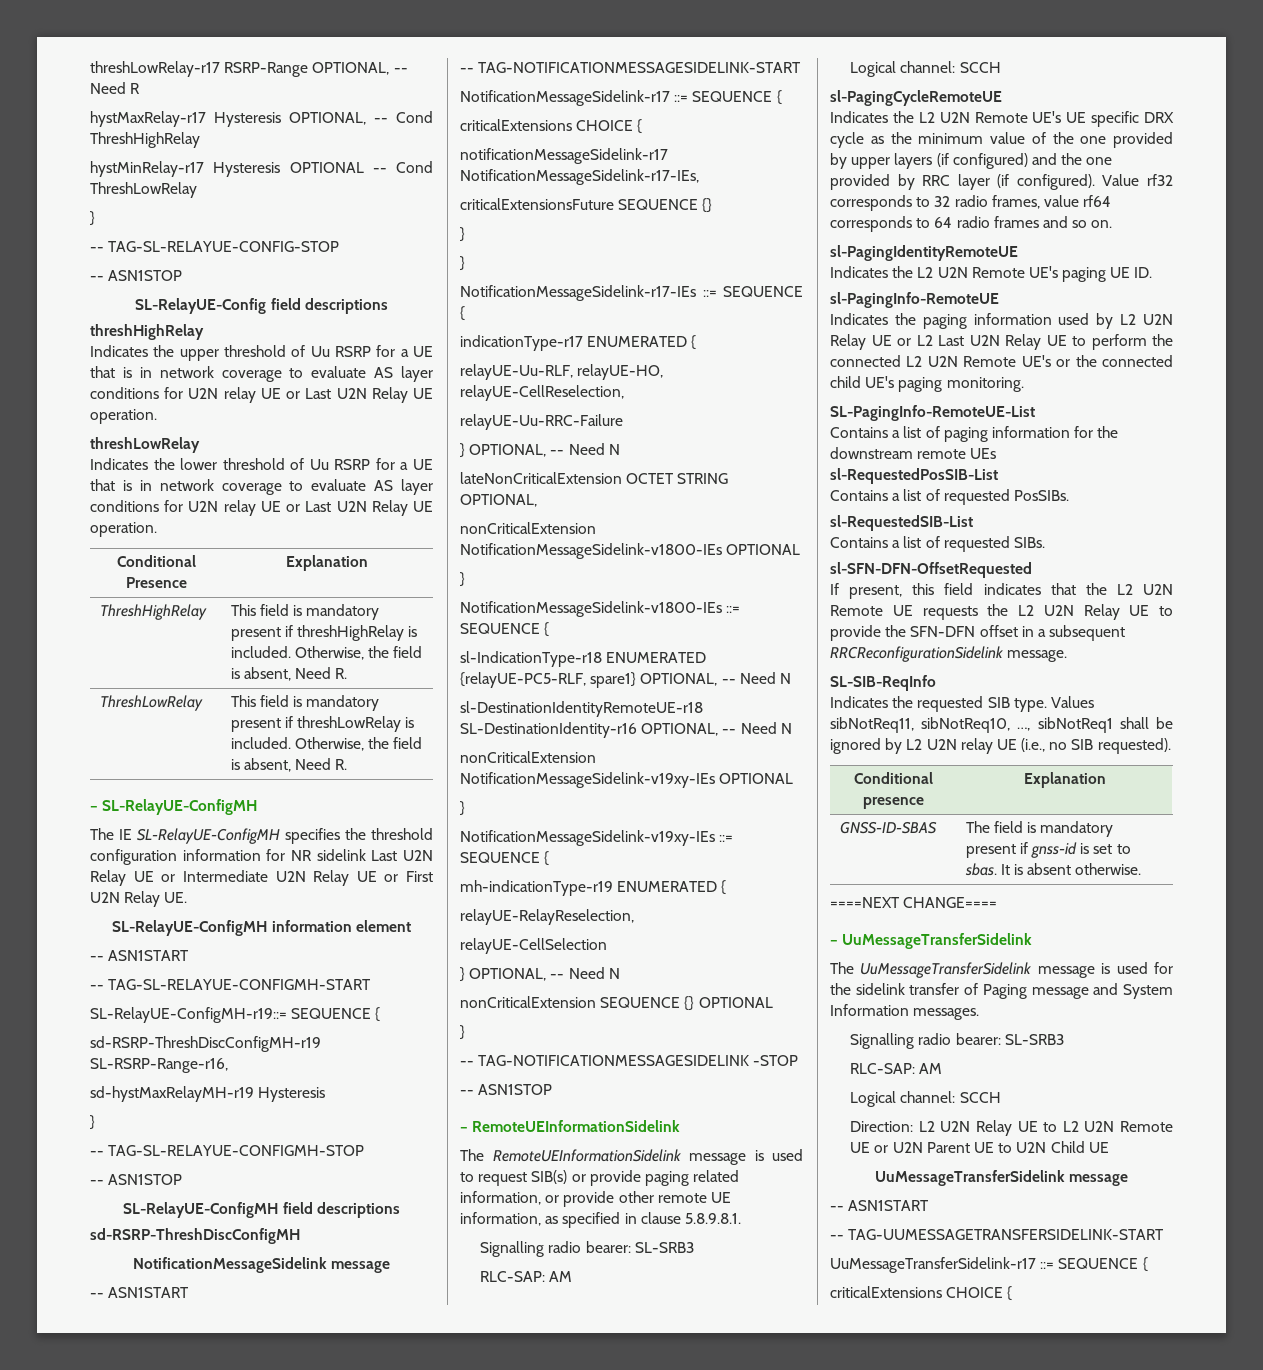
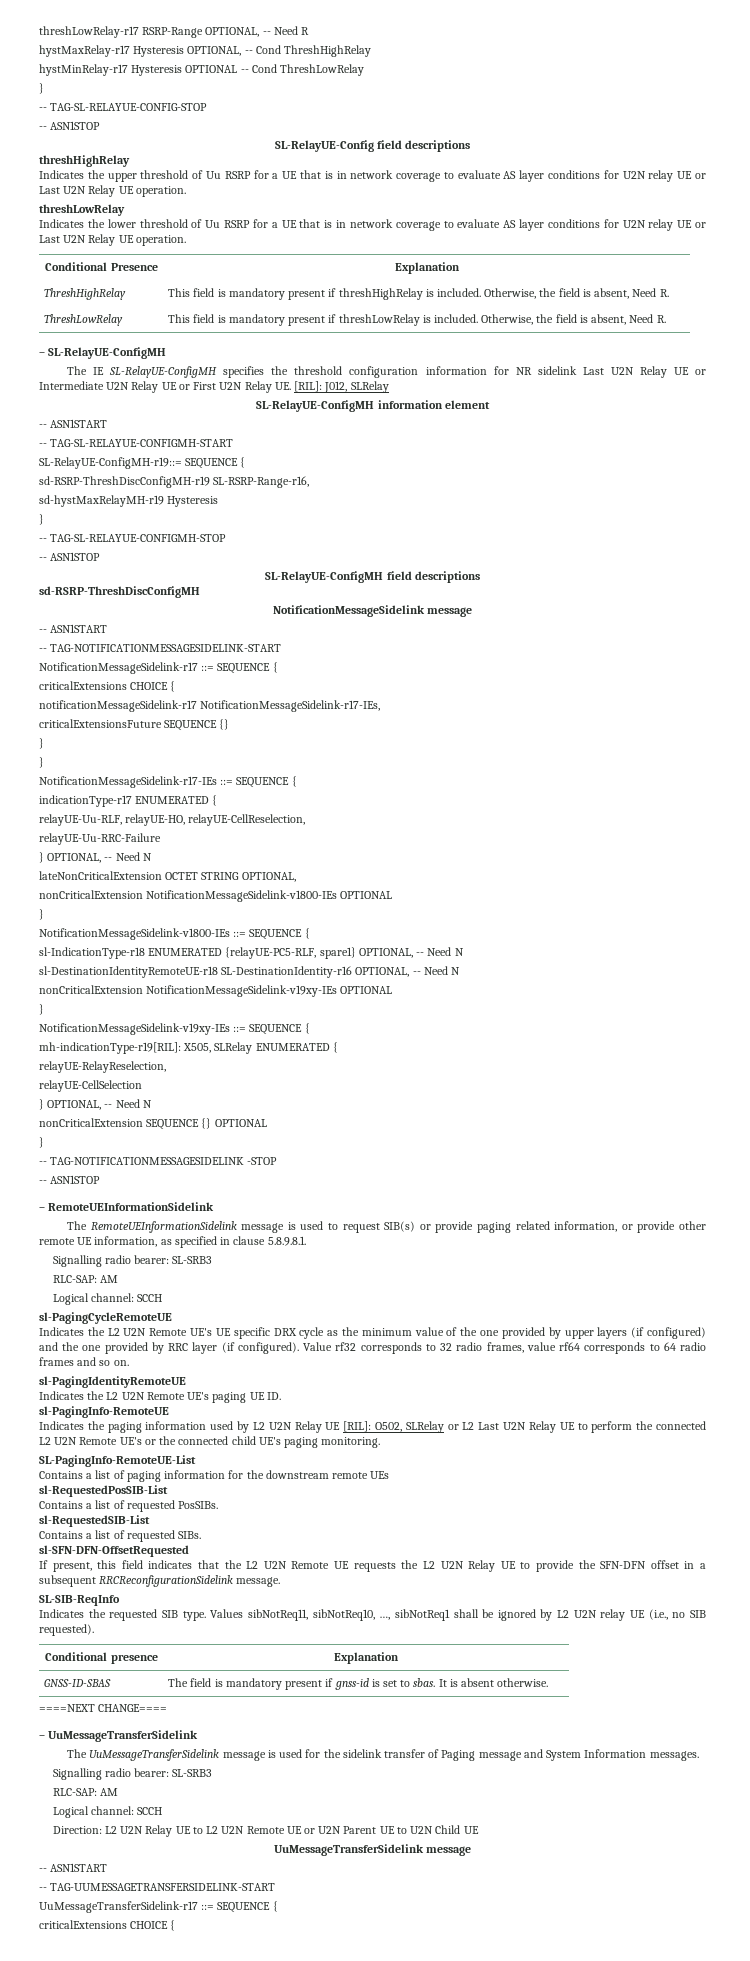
(188, 897) none -> [294,381,389,393] [RIL]: J012, SLRelay
[460,880,613,896] mh-indicationType-r19 -> [39,1042,253,1054] mh-indicationType-r19[RIL]: X505, SLRelay
(892, 340) none -> [343,1421,444,1433] [RIL]: O502, SLRelay

